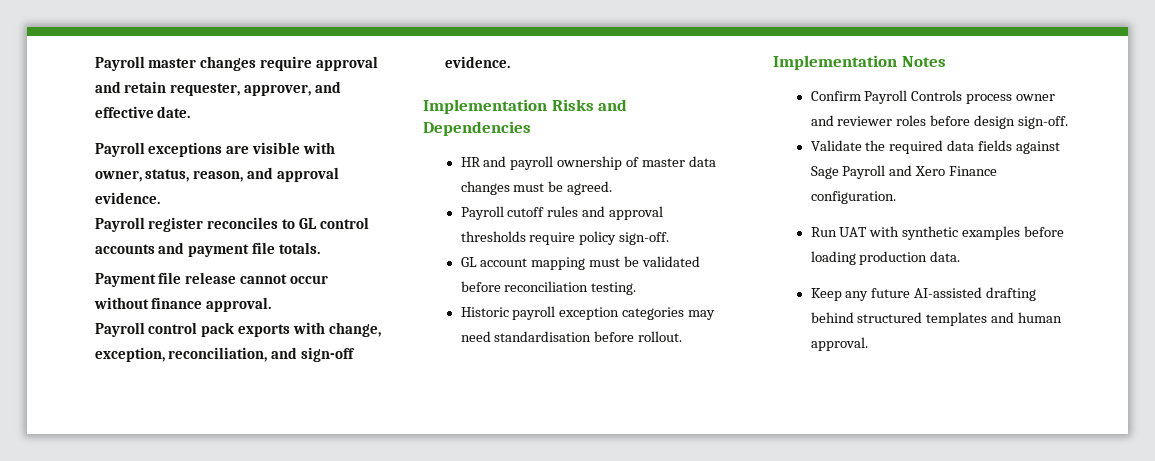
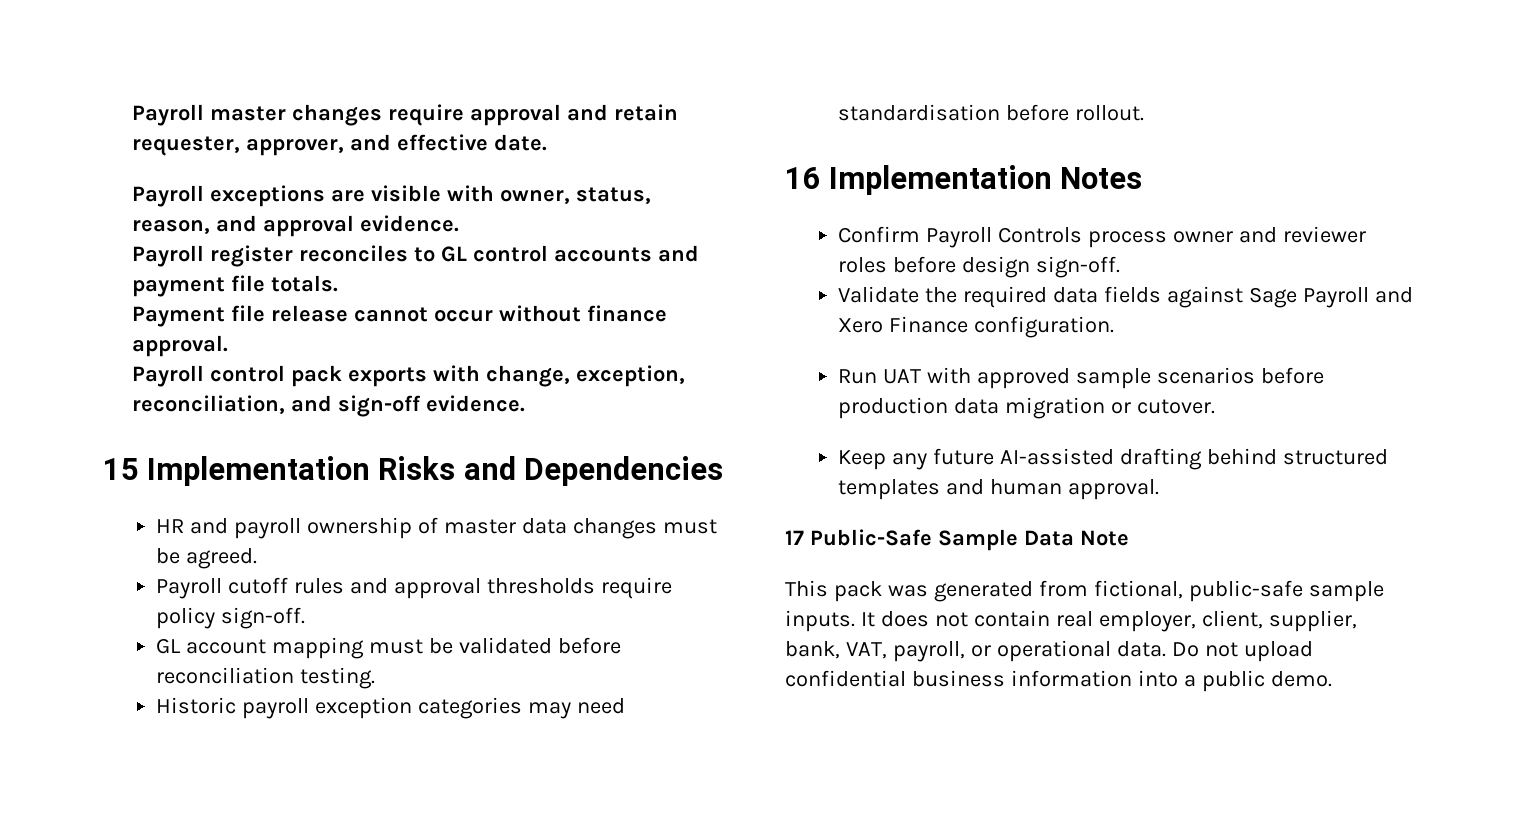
(510, 62) none -> [103,458,139,480] 15
(683, 336) none -> [785,167,821,189] 16
[902,226,1065,240] [810,251,961,265] synthetic examples before loading production data. -> [977,367,1324,389] [838,397,1216,419] approved sample scenarios before production data migration or cutover.
(868, 344) none -> [785,529,1129,551] [785,580,1384,602] [785,610,1357,632] [785,640,1313,662] [785,670,1332,692] // 17 Public-Safe Sample Data Note // This pack was generated from fictional, public-safe sample inputs. It does not contain real employer, client, supplier, bank, VAT, payroll, or operational data. Do not upload confidential business information into a public demo.

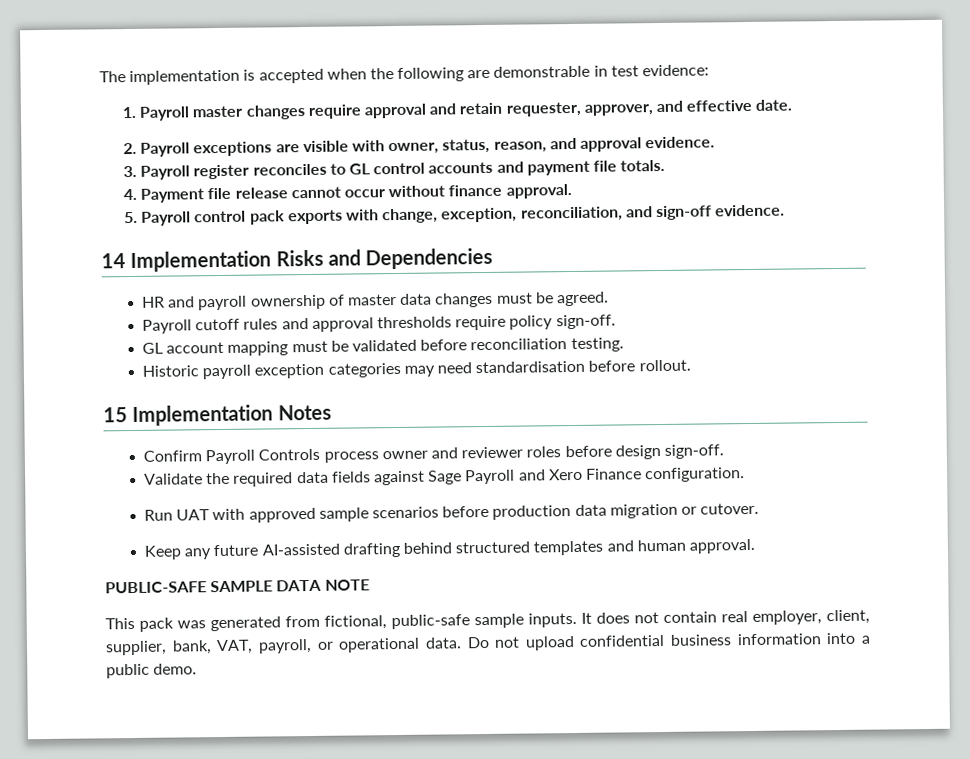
(132, 115) none -> [99,64,710,86] [122,106,138,119] The implementation is accepted when the following are demonstrable in test evidence: // 1.
(547, 142) none -> [123,142,138,155] 2.
(459, 223) none -> [123,165,138,178] 3.
(339, 283) none -> [123,188,138,201] 4.
(229, 346) none -> [124,211,139,224] 5.
[103,458,139,480] 15 -> [101,253,126,269] 14
[785,167,821,189] 16 -> [103,407,128,423] 15
[785,529,1129,551] 17 Public-Safe Sample Data Note -> [105,579,370,594] PUBLIC-SAFE SAMPLE DATA NOTE

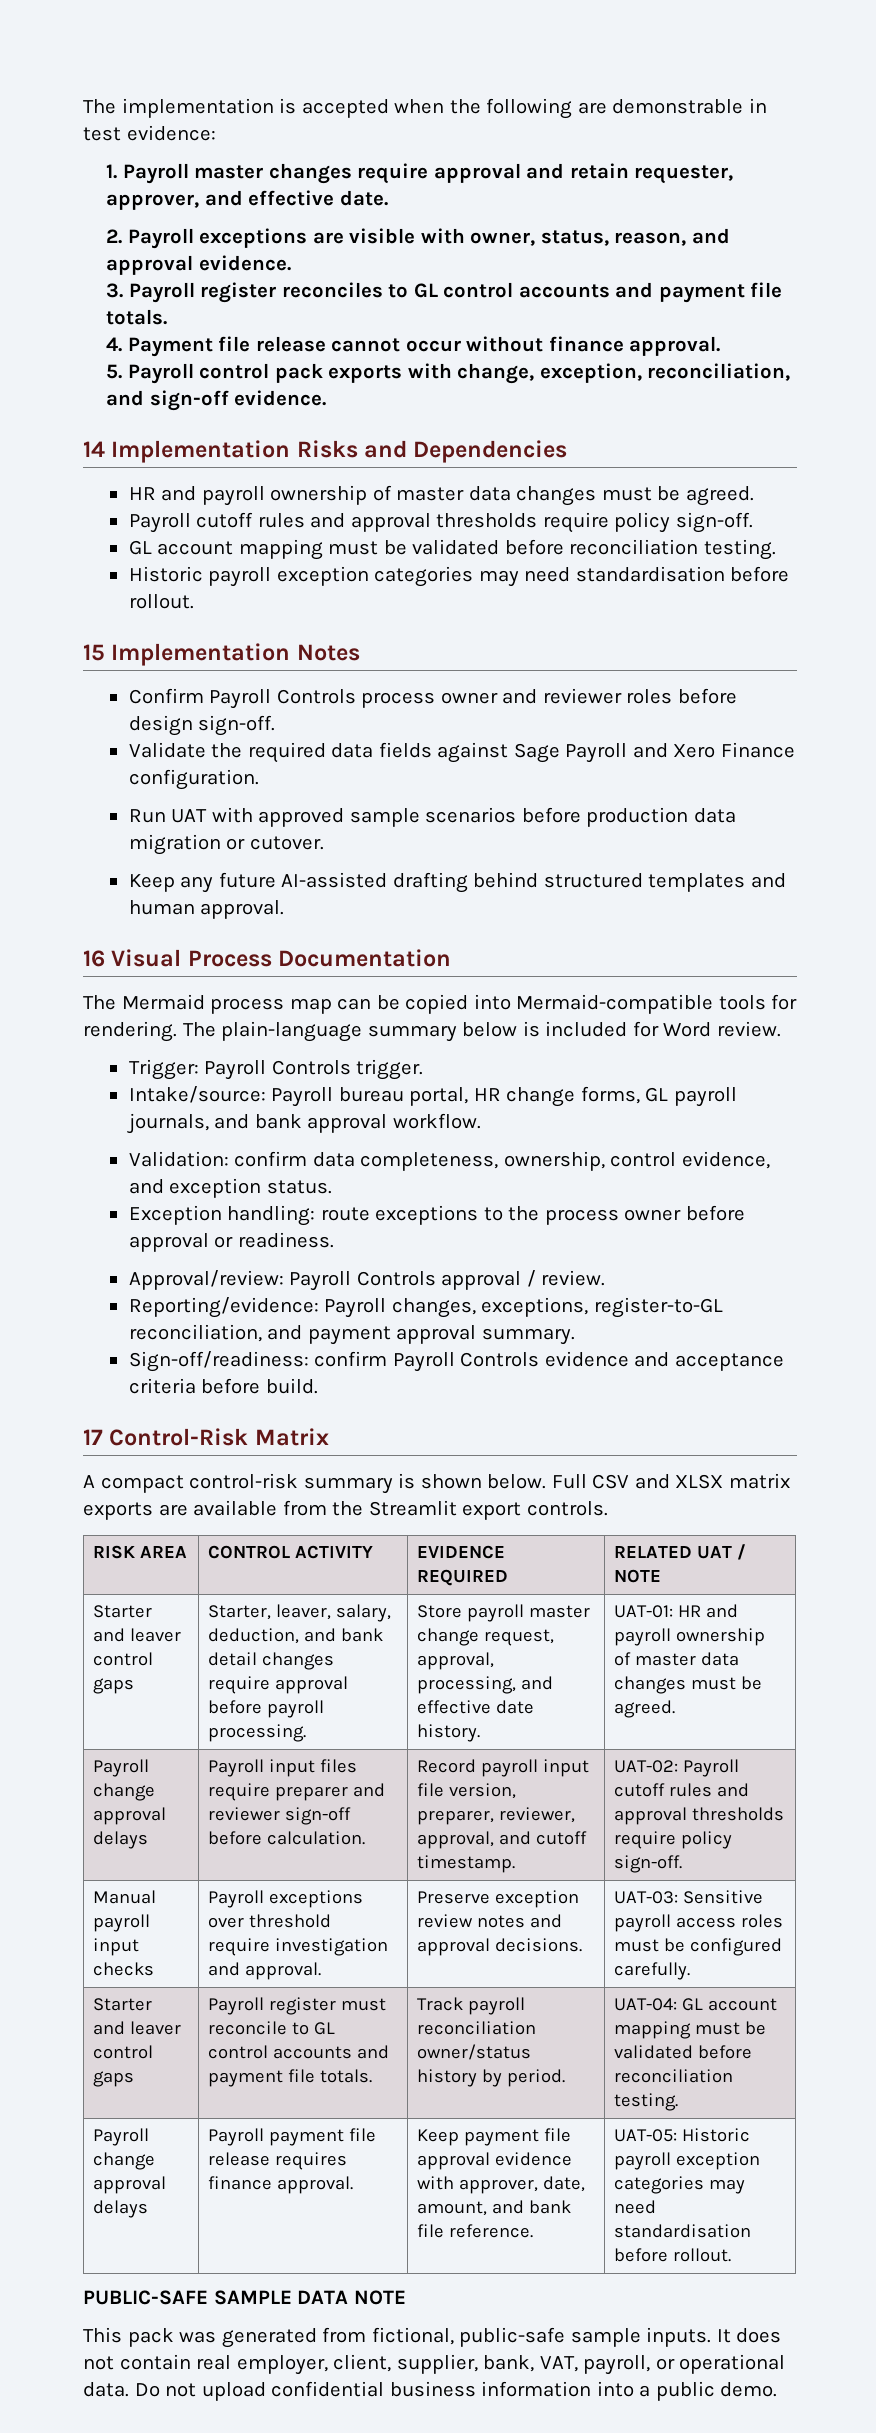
(755, 546) none -> [83,949,452,967] [83,994,798,1014] [83,1021,781,1042] [128,1059,424,1080] [128,1086,737,1107] [126,1113,481,1134] [128,1151,770,1171] [128,1178,332,1198] [128,1205,745,1226] [128,1232,334,1252] [128,1270,606,1291] [128,1297,723,1318] [128,1324,575,1345] [128,1351,784,1372] [128,1378,318,1394] [83,1428,329,1446] [83,1473,790,1494] [83,1500,608,1520] [93,1545,188,1559] [208,1545,374,1559] [417,1545,506,1559] [417,1569,509,1586] [614,1544,747,1560] [614,1569,662,1583] [93,1605,153,1618] [93,1628,182,1642] [93,1652,154,1666] [93,1678,135,1694] [208,1604,392,1622] [208,1628,384,1644] [208,1652,335,1670] [208,1676,349,1694] [208,1700,325,1718] [208,1724,307,1742] [417,1604,591,1622] [417,1628,555,1646] [417,1652,495,1670] [417,1676,554,1694] [417,1700,535,1714] [417,1724,481,1742] [614,1604,739,1618] [614,1628,766,1646] [614,1652,740,1666] [614,1676,763,1694] [614,1700,676,1718] [93,1759,150,1777] [93,1783,156,1801] [93,1807,167,1825] [93,1831,149,1849] [208,1759,358,1777] [208,1783,386,1801] [208,1807,352,1825] [208,1831,366,1845] [417,1759,590,1777] [417,1783,517,1799] [417,1807,576,1825] [417,1831,588,1849] [417,1855,516,1873] [614,1759,740,1777] [614,1783,750,1797] [614,1807,785,1825] [614,1831,733,1849] [614,1855,683,1873] [93,1890,157,1904] [93,1914,151,1932] [93,1938,140,1956] [93,1962,155,1976] [208,1890,364,1908] [208,1914,332,1928] [208,1938,389,1956] [208,1962,322,1980] [417,1890,580,1908] [417,1914,563,1928] [417,1938,583,1956] [614,1890,764,1904] [614,1914,784,1932] [614,1938,783,1956] [614,1962,691,1980] [93,1998,153,2011] [93,2021,182,2035] [93,2045,154,2059] [93,2071,135,2087] [208,1997,387,2015] [208,2021,336,2035] [208,2045,390,2059] [208,2069,373,2087] [417,1997,526,2015] [417,2021,537,2035] [417,2044,532,2060] [417,2069,566,2087] [614,1998,778,2011] [614,2021,767,2039] [614,2045,753,2059] [614,2069,734,2083] [614,2093,679,2111] [93,2128,150,2146] [93,2152,156,2170] [93,2176,167,2194] [93,2200,149,2218] [208,2128,377,2146] [208,2152,348,2170] [208,2176,354,2194] [417,2128,572,2146] [417,2152,573,2170] [417,2176,586,2194] [417,2200,572,2216] [417,2224,534,2238] [614,2128,751,2142] [614,2152,761,2170] [614,2176,746,2194] [614,2200,657,2214] [614,2224,752,2238] [614,2248,732,2262] // 16 Visual Process Documentation // The Mermaid process map can be copied into Mermaid-compatible tools for rendering. The plain-language summary below is included for Word review. // Trigger: Payroll Controls trigger. // Intake/source: Payroll bureau portal, HR change forms, GL payroll journals, and bank approval workflow. // Validation: confirm data completeness, ownership, control evidence, and exception status. // Exception handling: route exceptions to the process owner before approval or readiness. // Approval/review: Payroll Controls approval / review. // Reporting/evidence: Payroll changes, exceptions, register-to-GL reconciliation, and payment approval summary. // Sign-off/readiness: confirm Payroll Controls evidence and acceptance criteria before build. // 17 Control-Risk Matrix // A compact control-risk summary is shown below. Full CSV and XLSX matrix exports are available from the Streamlit export controls. // RISK AREA | CONTROL ACTIVITY | EVIDENCE REQUIRED | RELATED UAT / NOTE // Starter and leaver control gaps | Starter, leaver, salary, deduction, and bank detail changes require approval before payroll processing. | Store payroll master change request, approval, processing, and effective date history. | UAT-01: HR and payroll ownership of master data changes must be agreed. // Payroll change approval delays | Payroll input files require preparer and reviewer sign-off before calculation. | Record payroll input file version, preparer, reviewer, approval, and cutoff timestamp. | UAT-02: Payroll cutoff rules and approval thresholds require policy sign-off. // Manual payroll input checks | Payroll exceptions over threshold require investigation and approval. | Preserve exception review notes and approval decisions. | UAT-03: Sensitive payroll access roles must be configured carefully. // Starter and leaver control gaps | Payroll register must reconcile to GL control accounts and payment file totals. | Track payroll reconciliation owner/status history by period. | UAT-04: GL account mapping must be validated before reconciliation testing. // Payroll change approval delays | Payroll payment file release requires finance approval. | Keep payment file approval evidence with approver, date, amount, and bank file reference. | UAT-05: Historic payroll exception categories may need standardisation before rollout.

